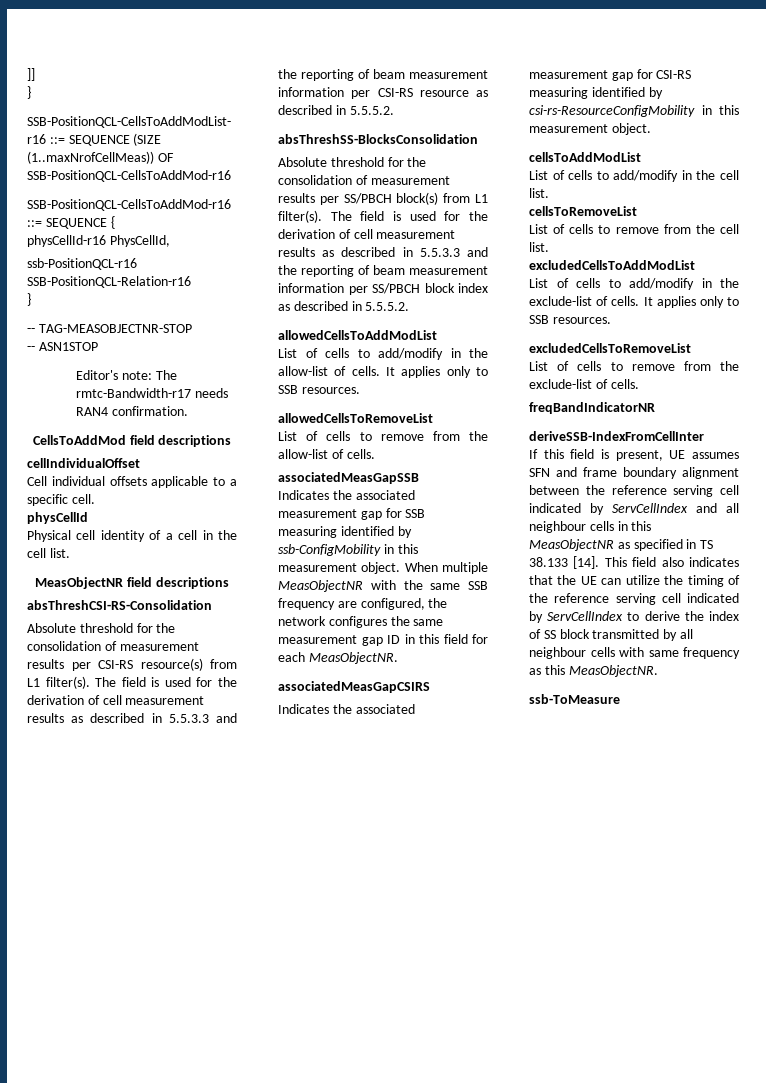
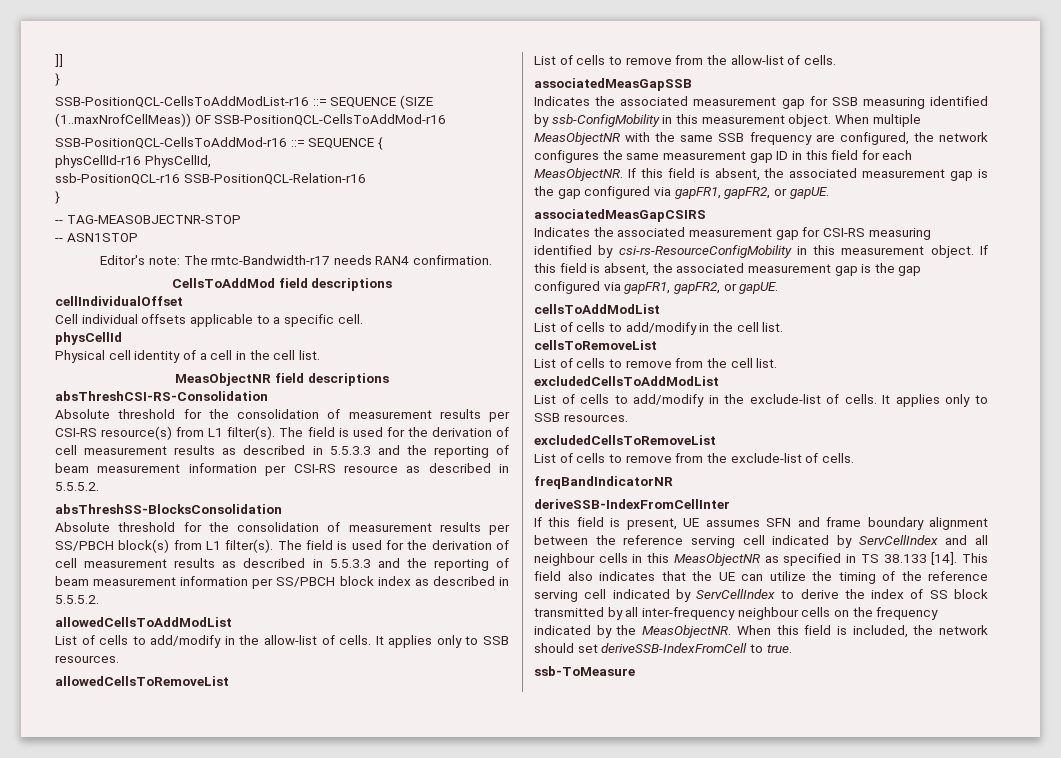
(398, 658) none -> [627,168,988,181] [534,186,829,199] If this field is absent, the associated measurement gap is the gap configured via gapFR1, gapFR2, or gapUE.
(651, 129) none -> [980,245,988,255] [534,263,922,276] [534,281,779,294] If this field is absent, the associated measurement gap is the gap configured via gapFR1, gapFR2, or gapUE.
[529,647,740,659] [529,665,658,677] neighbour cells with same frequency as this MeasObjectNR. -> [641,607,939,620] [534,625,988,638] [534,643,792,653] inter-frequency neighbour cells on the frequency indicated by the MeasObjectNR. When this field is included, the network should set deriveSSB-IndexFromCell to true.

